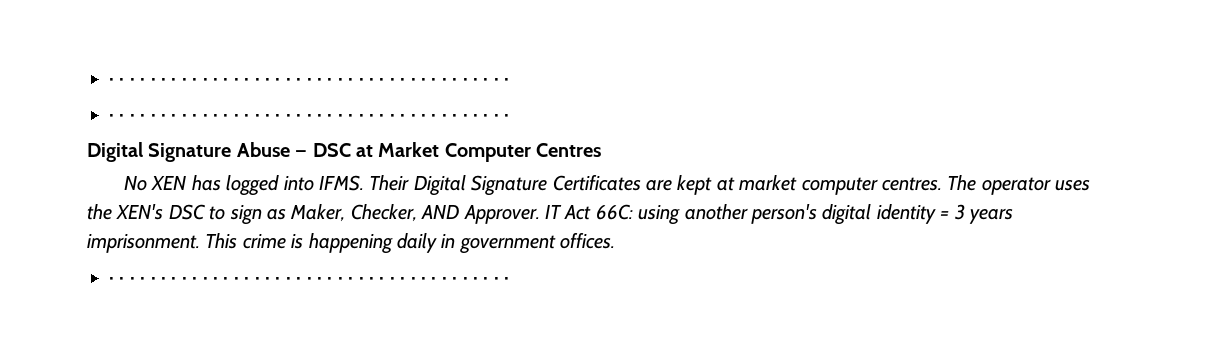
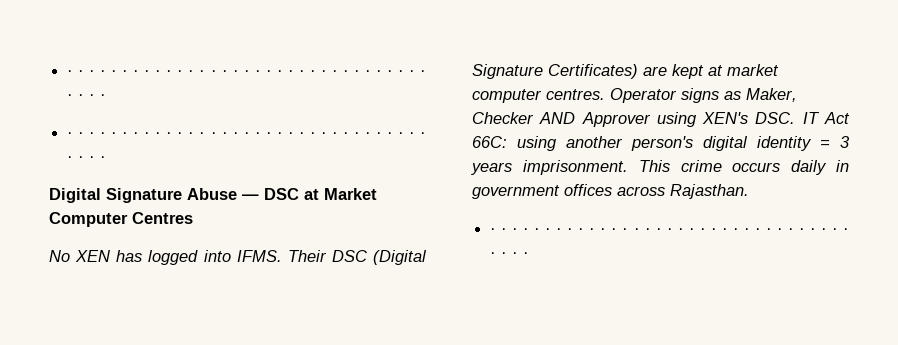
[493,78,510,85] · · -> (107, 97) none
[493,114,510,121] · · -> (107, 159) none
[413,175,641,196] Digital Signature Certificates -> [331,250,427,265] [472,64,638,79] DSC (Digital Signature Certificates)
[947,175,1091,195] [87,204,540,225] The operator uses the XEN's DSC to sign as Maker, Checker, AND Approver. -> [610,88,797,103] [472,112,796,127] Operator signs as Maker, Checker AND Approver using XEN's DSC.
[291,233,393,254] is happening -> [732,162,781,172] occurs
[560,233,616,249] offices. -> [564,184,749,199] offices across Rajasthan.
[493,277,510,284] · · -> (530, 255) none

